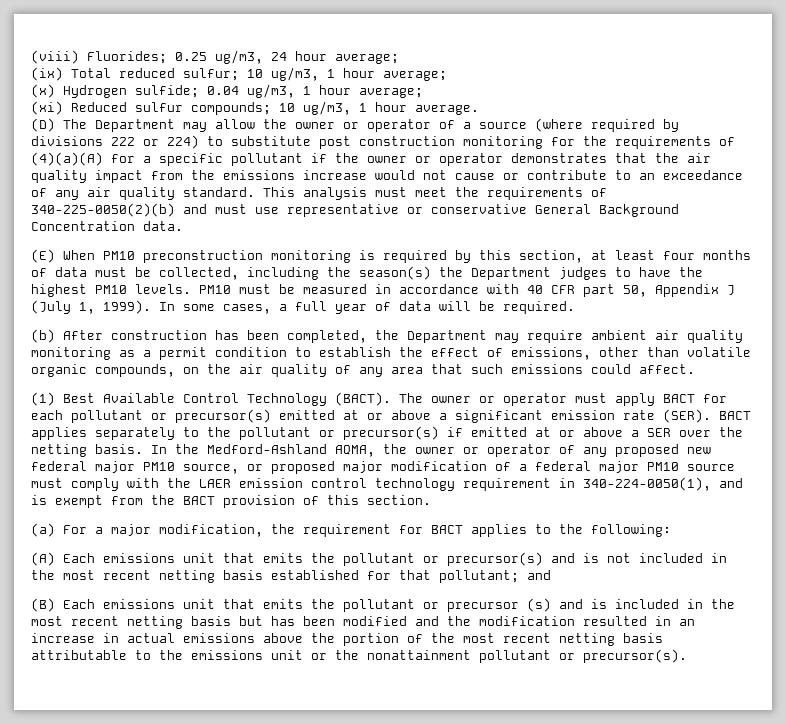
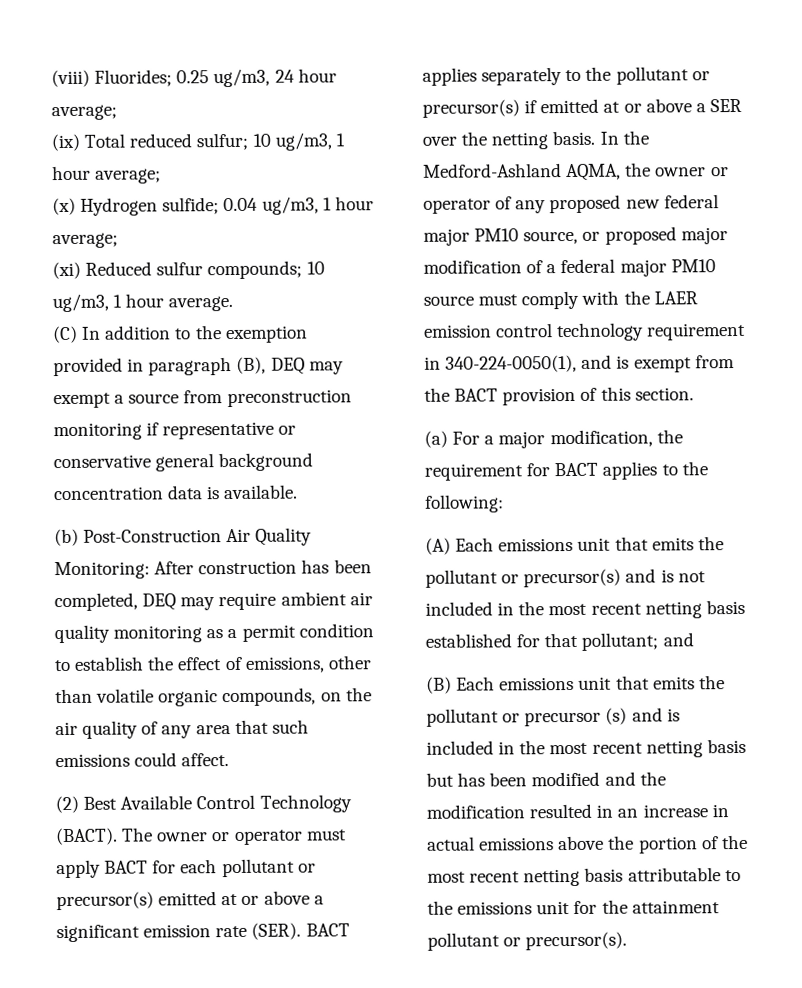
[31,118,679,132] [31,135,735,149] [31,152,711,166] [31,170,743,183] [31,187,607,200] [31,203,679,217] [31,221,183,231] [31,249,751,263] [31,266,703,280] [31,284,735,297] [31,300,575,314] [31,329,55,343] (D) The Department may allow the owner or operator of a source (where required by divisions 222 or 224) to substitute post construction monitoring for the requirements of (4)(a)(A) for a specific pollutant if the owner or operator demonstrates that the air quality impact from the emissions increase would not cause or contribute to an exceedance of any air quality standard. This analysis must meet the requirements of 340-225-0050(2)(b) and must use representative or conservative General Background Concentration data. // (E) When PM10 preconstruction monitoring is required by this section, at least four months of data must be collected, including the season(s) the Department judges to have the highest PM10 levels. PM10 must be measured in accordance with 40 CFR part 50, Appendix J (July 1, 1999). In some cases, a full year of data will be required. // (b) -> [52,325,308,344] [53,356,344,377] [53,389,352,409] [53,421,297,441] [53,452,314,472] [53,484,299,501] [54,527,313,547] [54,561,150,580] (C) In addition to the exemption provided in paragraph (B), DEQ may exempt a source from preconstruction monitoring if representative or conservative general background concentration data is available. // (b) Post-Construction Air Quality Monitoring:
[375,330,487,343] the Department -> [142,593,177,611] DEQ
[31,392,55,406] (1) -> [55,795,79,814] (2)
[311,650,471,660] or the nonattainment -> [573,899,720,914] for the attainment

